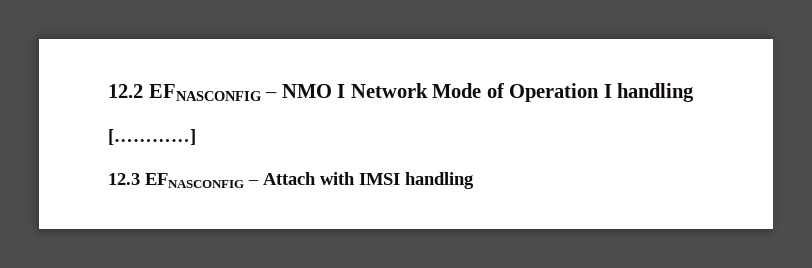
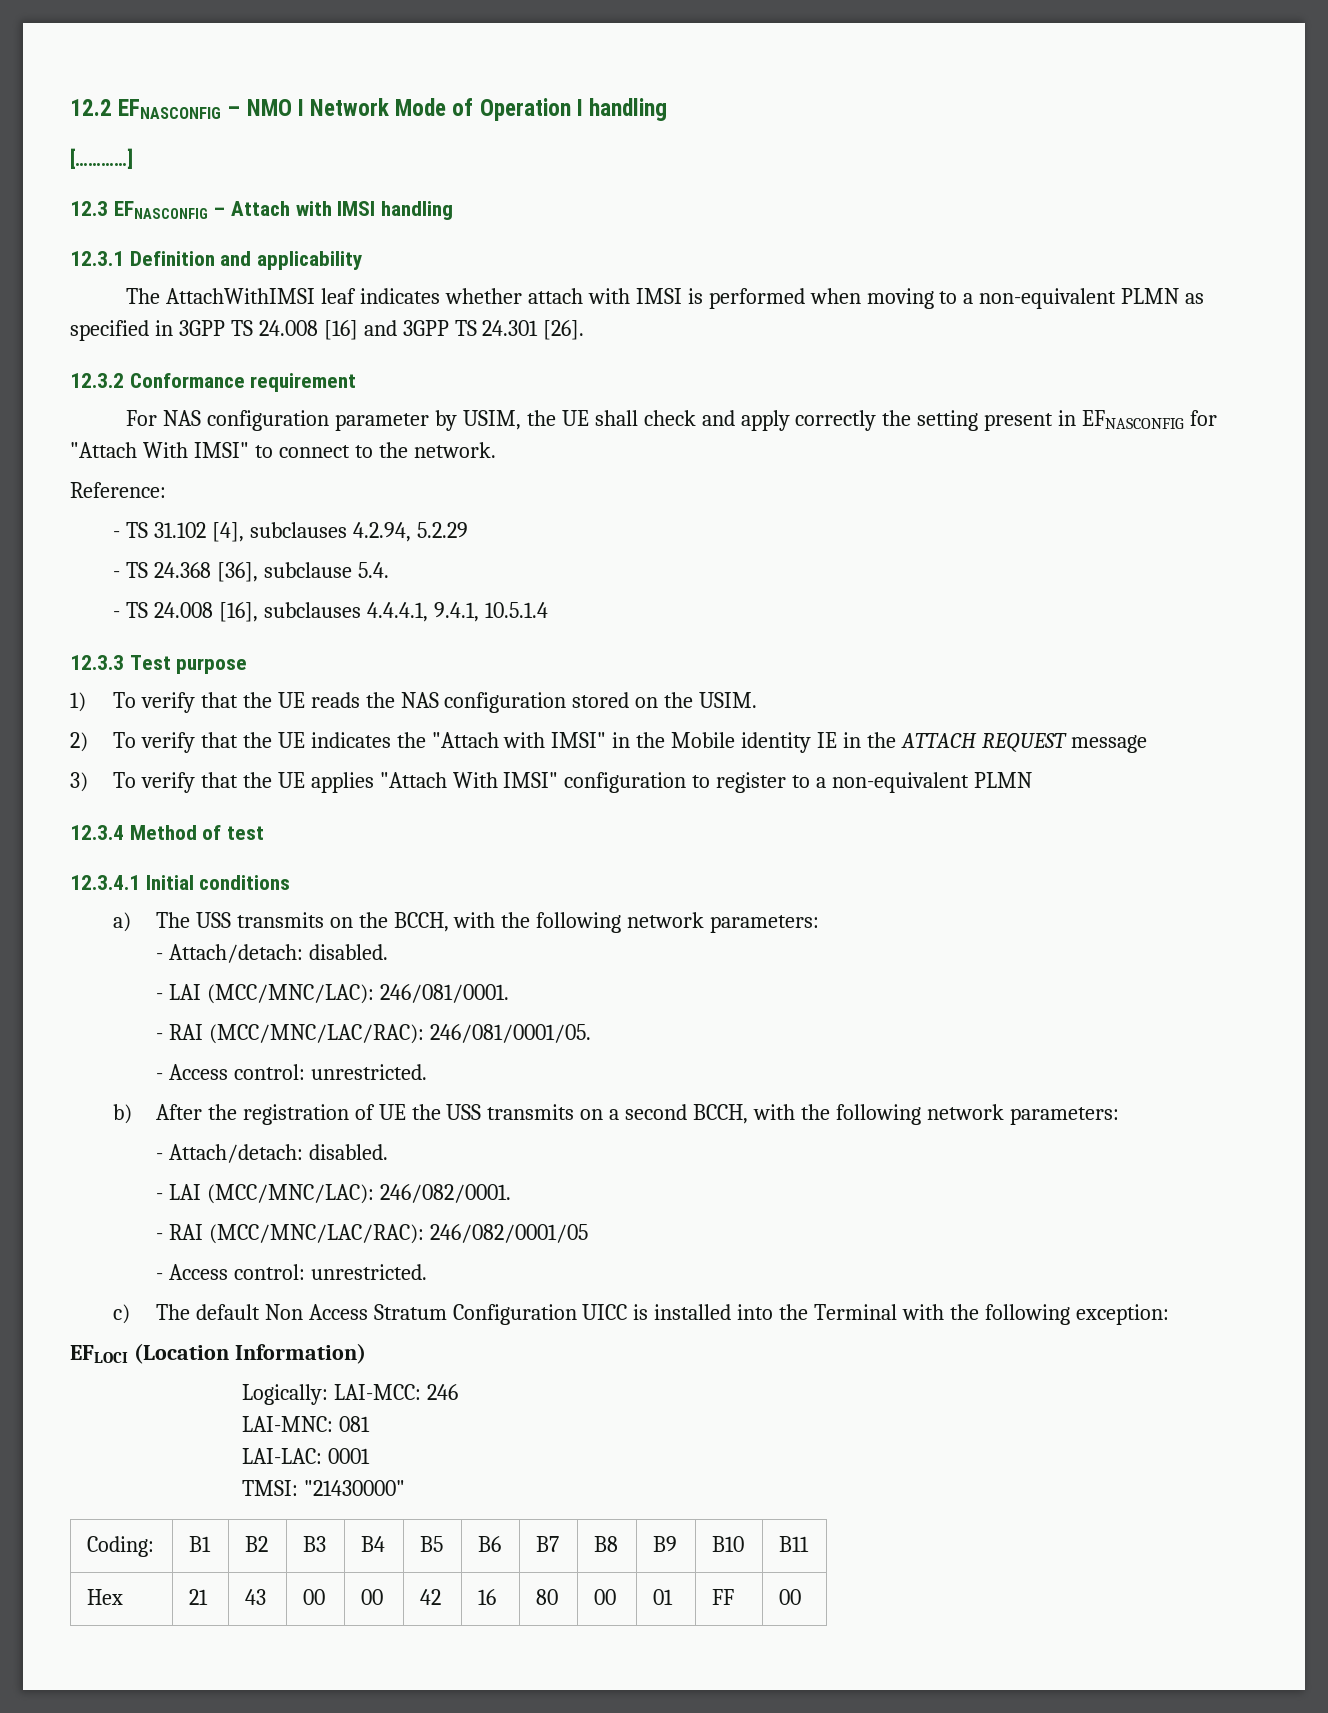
(474, 180) none -> [70,251,363,270] [126,288,1205,309] [70,320,585,341] [70,373,357,392] [126,410,1218,431] [70,442,496,458] [70,482,166,498] [112,522,468,542] [112,562,389,582] [112,602,548,622] [70,655,248,674] [70,692,758,713] [70,732,1147,753] [70,772,1033,793] [70,825,265,840] [70,875,291,890] [112,912,820,933] [155,944,388,963] [155,984,509,1004] [155,1024,591,1044] [155,1064,427,1080] [112,1104,1119,1125] [155,1144,388,1163] [155,1184,511,1204] [155,1224,588,1244] [155,1264,427,1280] [112,1304,1169,1325] [70,1343,366,1364] [241,1384,458,1405] [241,1416,370,1432] [241,1448,370,1464] [241,1480,405,1496] [87,1536,155,1557] [189,1536,212,1552] [245,1536,269,1552] [303,1536,327,1552] [361,1536,386,1552] [420,1536,444,1552] [478,1536,502,1552] [536,1536,560,1552] [594,1536,619,1552] [653,1536,678,1552] [712,1536,745,1552] [779,1536,810,1552] [87,1589,124,1605] [189,1589,209,1605] [245,1589,267,1605] [303,1589,326,1605] [361,1589,384,1605] [420,1589,442,1605] [478,1589,497,1605] [536,1589,559,1605] [594,1589,617,1605] [653,1589,674,1605] [712,1589,735,1605] [779,1589,802,1605] // 12.3.1 Definition and applicability // The AttachWithIMSI leaf indicates whether attach with IMSI is performed when moving to a non-equivalent PLMN as specified in 3GPP TS 24.008 [16] and 3GPP TS 24.301 [26]. // 12.3.2 Conformance requirement // For NAS configuration parameter by USIM, the UE shall check and apply correctly the setting present in EFNASCONFIG for "Attach With IMSI" to connect to the network. // Reference: // - TS 31.102 [4], subclauses 4.2.94, 5.2.29 // - TS 24.368 [36], subclause 5.4. // - TS 24.008 [16], subclauses 4.4.4.1, 9.4.1, 10.5.1.4 // 12.3.3 Test purpose // 1) To verify that the UE reads the NAS configuration stored on the USIM. // 2) To verify that the UE indicates the "Attach with IMSI" in the Mobile identity IE in the ATTACH REQUEST message // 3) To verify that the UE applies "Attach With IMSI" configuration to register to a non-equivalent PLMN // 12.3.4 Method of test // 12.3.4.1 Initial conditions // a) The USS transmits on the BCCH, with the following network parameters: // - Attach/detach: disabled. // - LAI (MCC/MNC/LAC): 246/081/0001. // - RAI (MCC/MNC/LAC/RAC): 246/081/0001/05. // - Access control: unrestricted. // b) After the registration of UE the USS transmits on a second BCCH, with the following network parameters: // - Attach/detach: disabled. // - LAI (MCC/MNC/LAC): 246/082/0001. // - RAI (MCC/MNC/LAC/RAC): 246/082/0001/05 // - Access control: unrestricted. // c) The default Non Access Stratum Configuration UICC is installed into the Terminal with the following exception: // EFLOCI (Location Information) // Logically: LAI-MCC: 246 // LAI-MNC: 081 // LAI-LAC: 0001 // TMSI: "21430000" // Coding: | B1 | B2 | B3 | B4 | B5 | B6 | B7 | B8 | B9 | B10 | B11 // Hex | 21 | 43 | 00 | 00 | 42 | 16 | 80 | 00 | 01 | FF | 00

